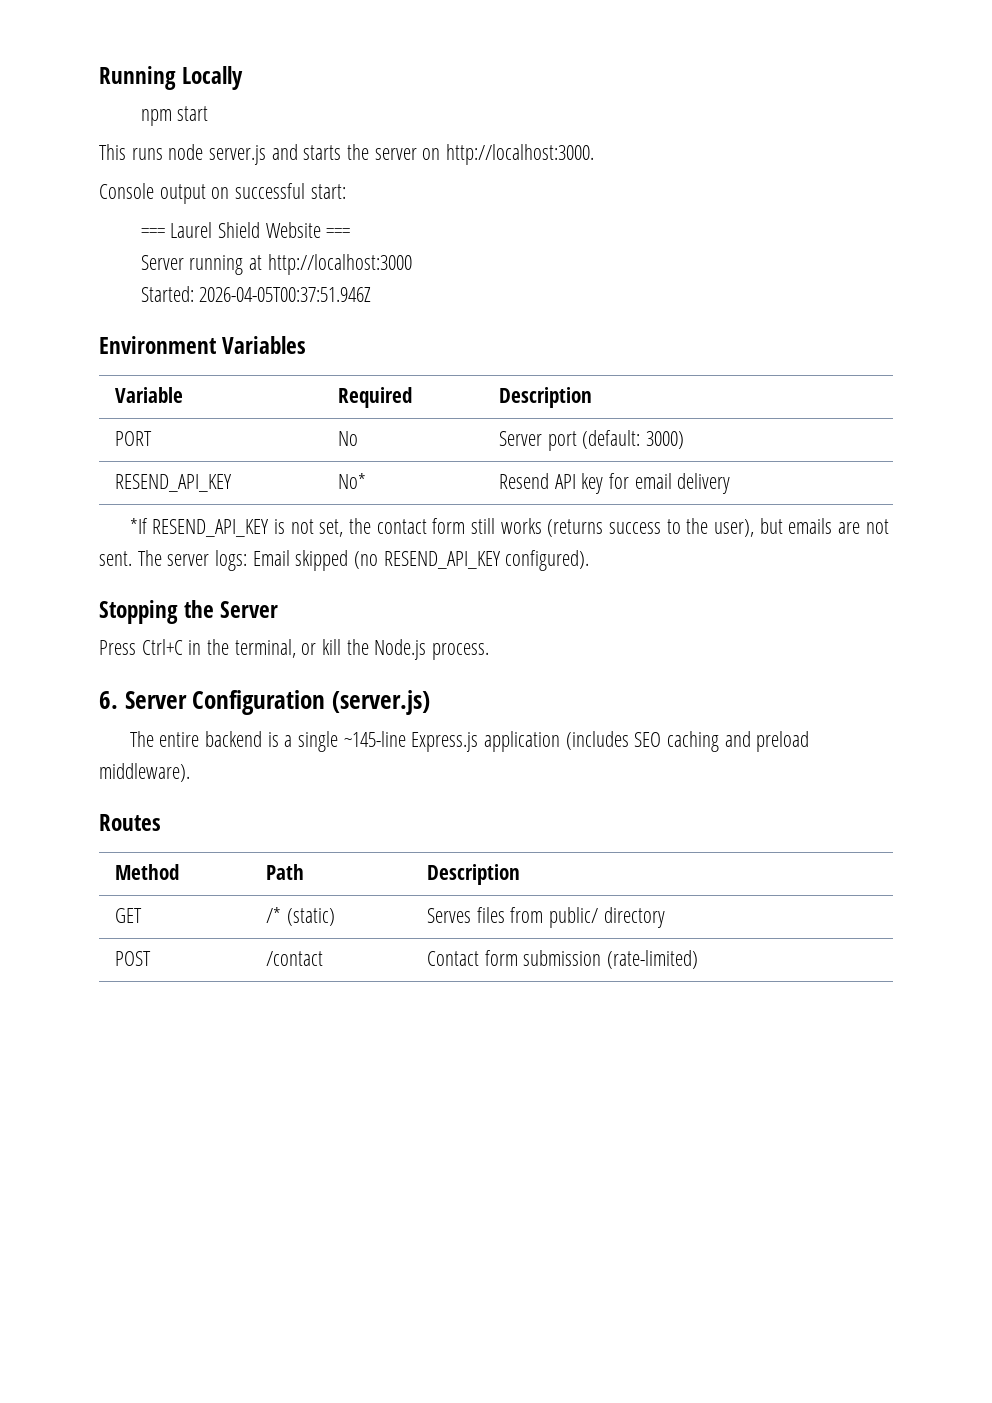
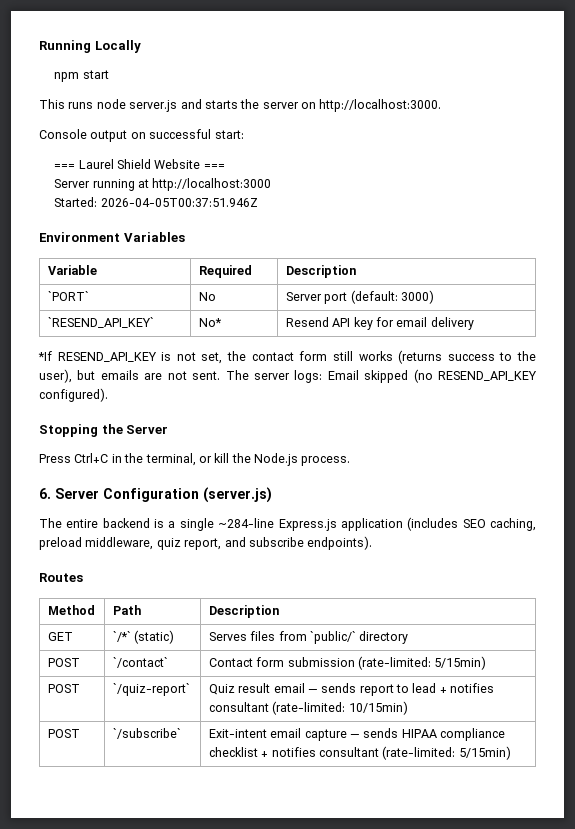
[115,431,153,446] PORT -> [47,291,89,301] `PORT`
[115,474,233,492] RESEND_API_KEY -> [47,317,154,328] `RESEND_API_KEY`
[343,731,406,747] ~145-line -> [218,518,275,528] ~284-line
[666,731,810,752] [99,763,190,782] caching and preload middleware). -> [490,518,536,531] [39,536,373,550] caching, preload middleware, quiz report, and subscribe endpoints).
[266,907,282,923] /* -> [112,631,131,642] `/*`
[549,907,599,928] public/ -> [309,631,356,644] `public/`
[266,951,324,966] /contact -> [112,657,168,668] `/contact`
[607,950,699,969] (rate-limited) -> [357,656,487,670] [47,684,80,693] [112,683,190,696] [208,683,495,696] [208,701,408,715] [47,729,80,738] [112,728,181,739] [208,728,506,741] [208,746,511,760] (rate-limited: 5/15min) // POST | `/quiz-report` | Quiz result email — sends report to lead + notifies consultant (rate-limited: 10/15min) // POST | `/subscribe` | Exit-intent email capture — sends HIPAA compliance checklist + notifies consultant (rate-limited: 5/15min)

